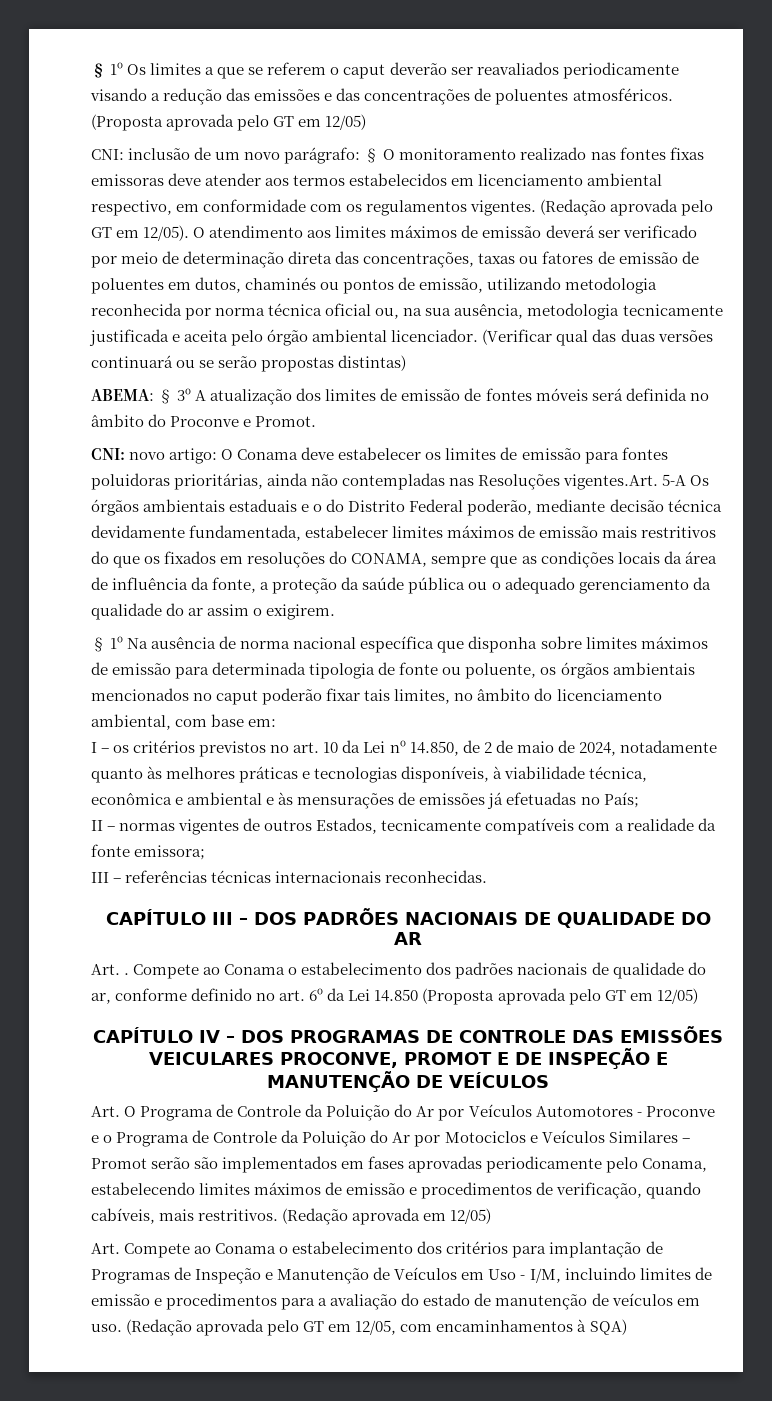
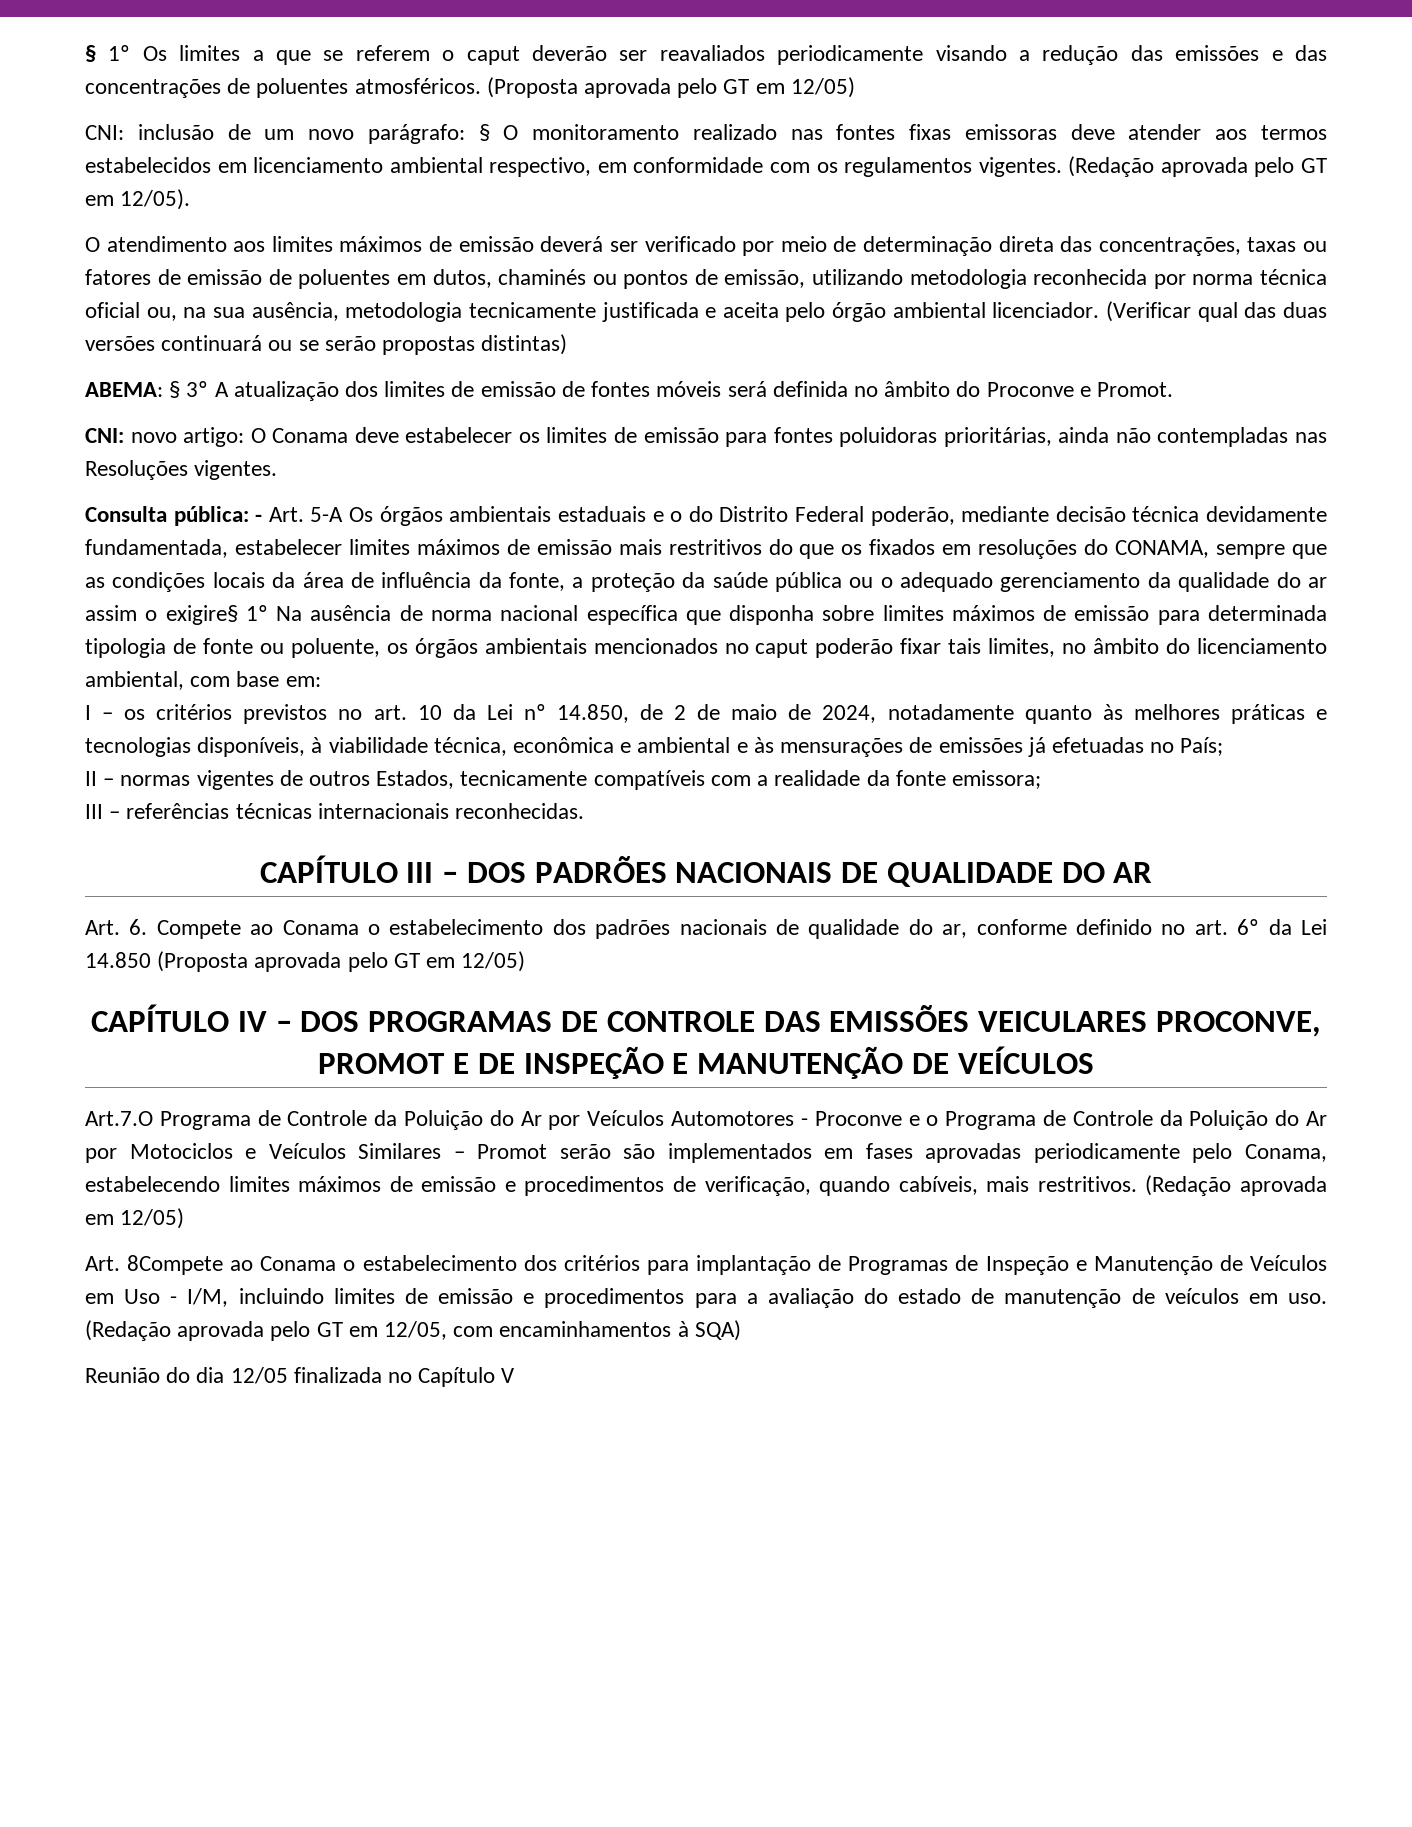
(190, 233) none -> (191, 199) //
[563,474,659,490] vigentes.Art. -> [194,460,278,480] [85,506,304,526] vigentes. // Consulta pública: - Art.
[266,604,336,620] [91,637,106,652] exigirem. // § -> [165,605,238,625] exigire§
[124,973,130,975] . -> [129,919,148,935] 6.
[91,1106,137,1117] Art. O -> [85,1111,153,1126] Art.7.O
[124,1243,191,1258] Compete -> [127,1255,224,1275] 8Compete
(627, 1327) none -> [85,1367,515,1387] // Reunião do dia 12/05 finalizada no Capítulo V

